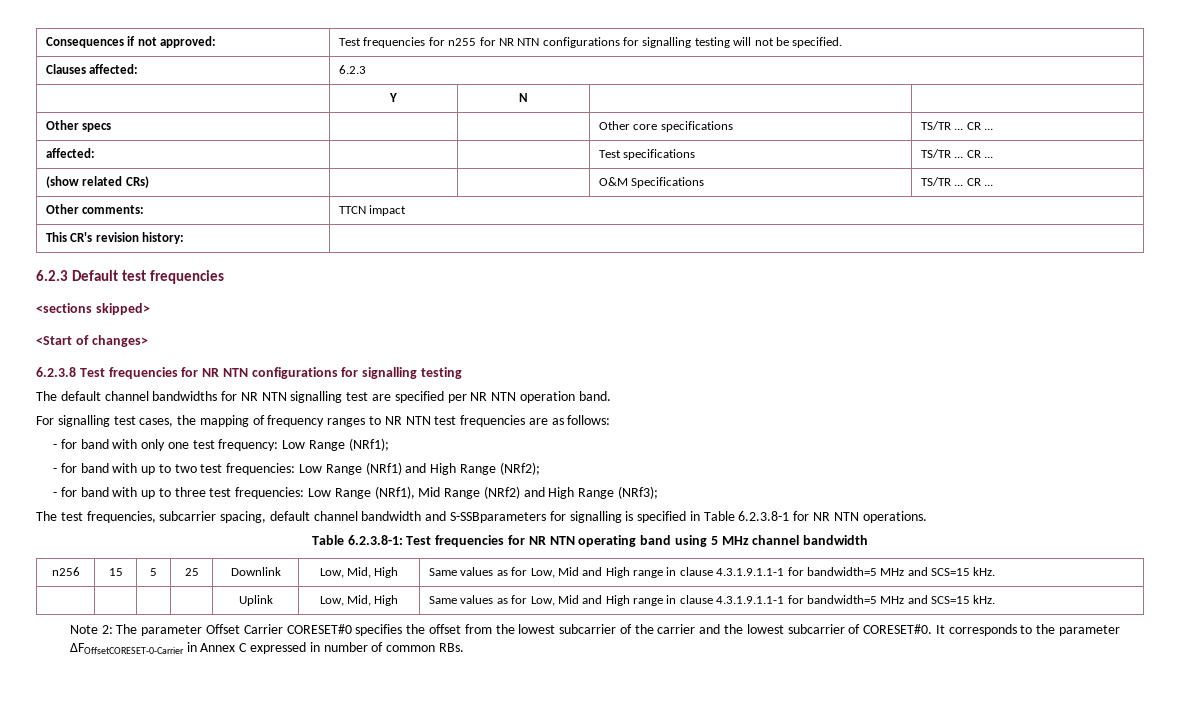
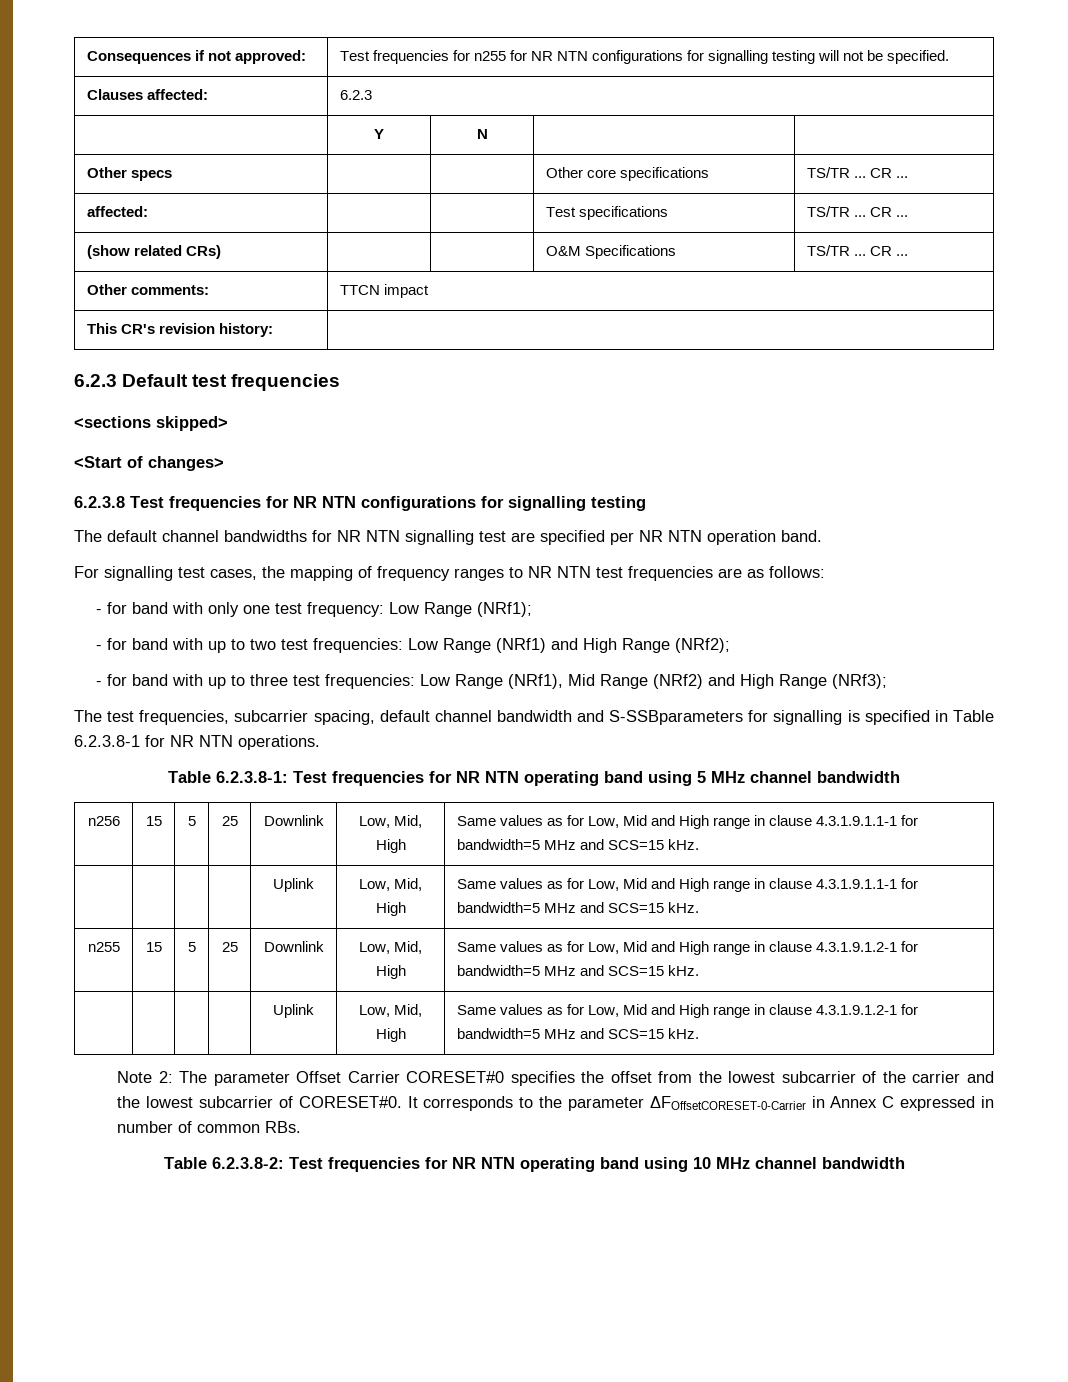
(996, 599) none -> [87,942,120,952] [145,942,162,952] [187,942,196,952] [221,942,238,952] [263,941,324,952] [358,941,423,954] [375,965,406,979] [456,941,919,955] [456,965,699,976] [273,1004,314,1018] [358,1004,423,1017] [375,1028,406,1042] [456,1004,919,1018] [456,1028,699,1039] // n255 | 15 | 5 | 25 | Downlink | Low, Mid, High | Same values as for Low, Mid and High range in clause 4.3.1.9.1.2-1 for bandwidth=5 MHz and SCS=15 kHz. // | | | | Uplink | Low, Mid, High | Same values as for Low, Mid and High range in clause 4.3.1.9.1.2-1 for bandwidth=5 MHz and SCS=15 kHz.
(464, 647) none -> [163,1157,905,1172] // Table 6.2.3.8-2: Test frequencies for NR NTN operating band using 10 MHz channel bandwidth

